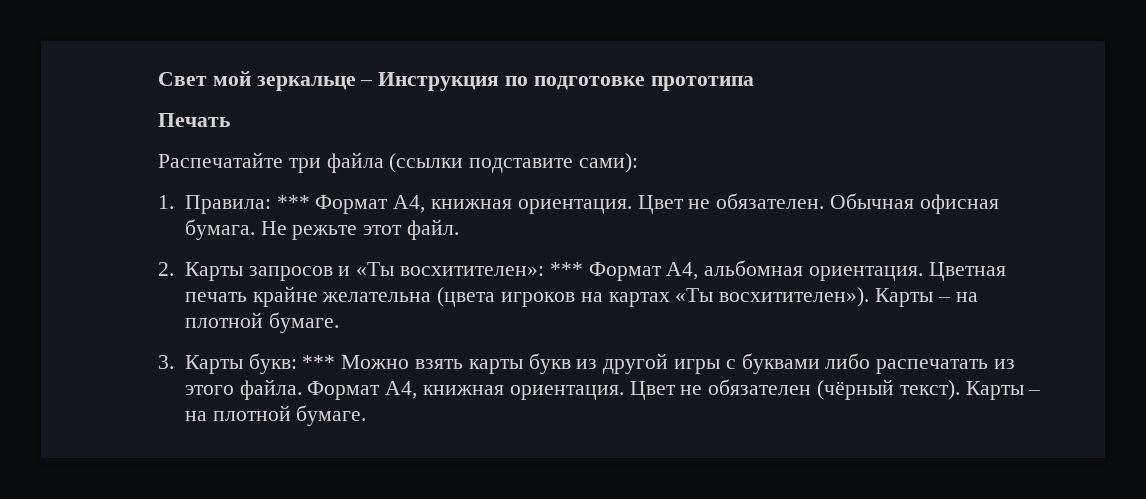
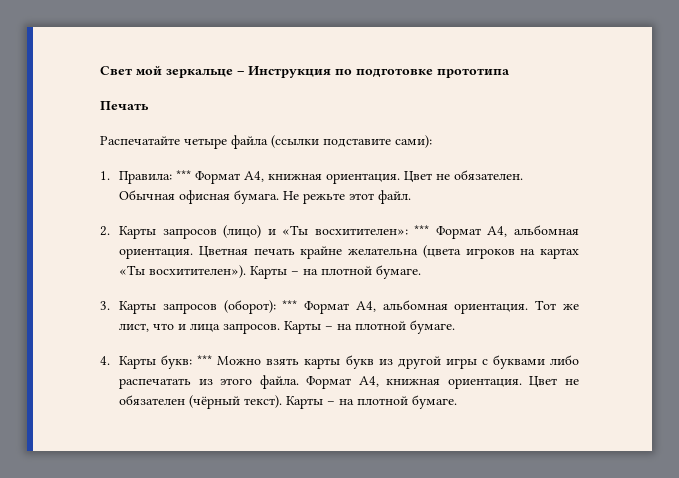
[288,158,321,173] три -> [184,138,227,149] четыре
(333, 273) none -> [223,225,262,238] (лицо)
(243, 364) none -> [162,300,579,314] [119,320,456,334] [100,356,157,369] запросов (оборот): *** Формат A4, альбомная ориентация. Тот же лист, что и лица запросов. Карты – на плотной бумаге. // 4. Карты

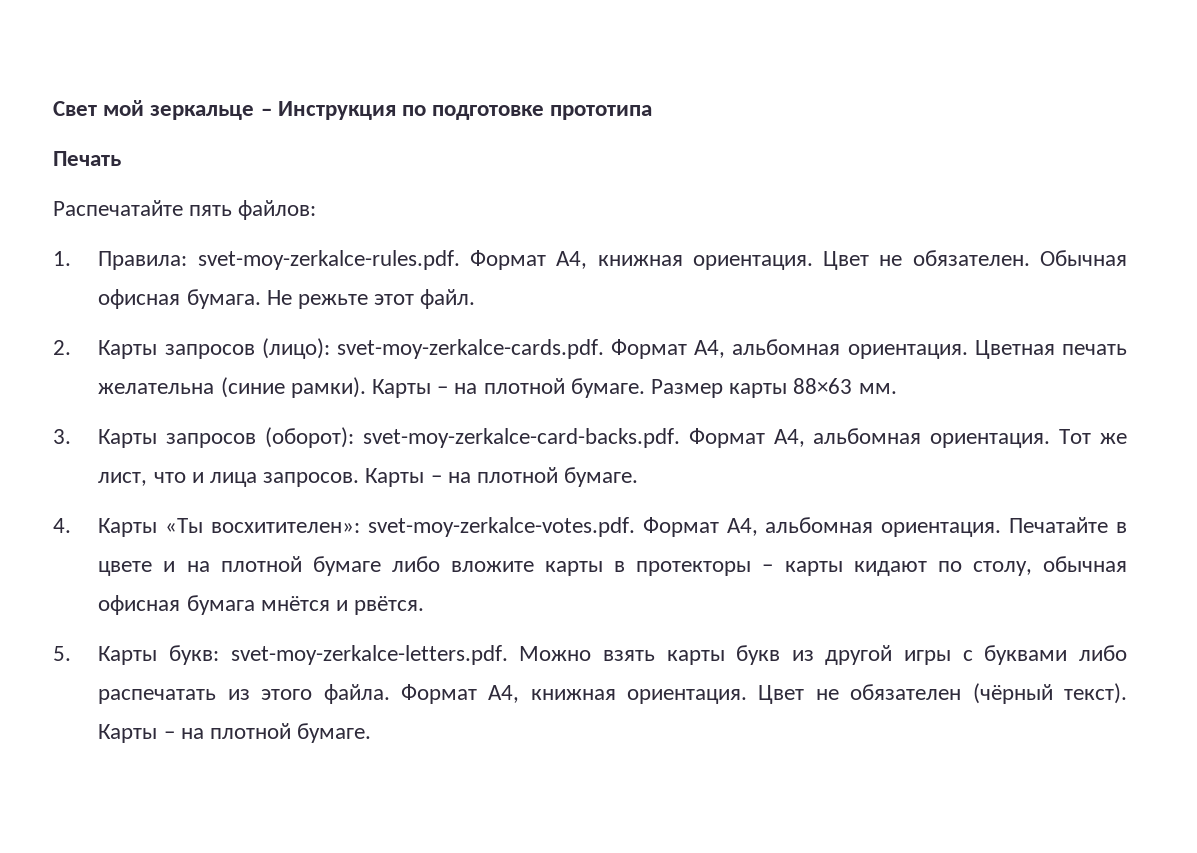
[184,135,432,149] четыре файла (ссылки подставите сами): -> [189,200,317,220] пять файлов:
[176,170,192,180] *** -> [197,250,460,270] svet-moy-zerkalce-rules.pdf.
[223,225,430,238] (лицо) и «Ты восхитителен»: *** -> [261,338,604,359] (лицо): svet-moy-zerkalce-cards.pdf.
[300,245,579,259] [119,265,422,279] крайне желательна (цвета игроков на картах «Ты восхитителен»). Карты – на плотной бумаге. -> [98,377,897,398] желательна (синие рамки). Карты – на плотной бумаге. Размер карты 88×63 мм.
[282,300,298,310] *** -> [362,428,680,448] svet-moy-zerkalce-card-backs.pdf.
[161,355,213,369] букв: *** -> [165,517,1127,537] [98,556,1128,576] [98,595,425,615] [53,645,508,665] «Ты восхитителен»: svet-moy-zerkalce-votes.pdf. Формат A4, альбомная ориентация. Печатайте в цвете и на плотной бумаге либо вложите карты в протекторы – карты кидают по столу, обычная офисная бумага мнётся и рвётся. // 5. Карты букв: svet-moy-zerkalce-letters.pdf.

